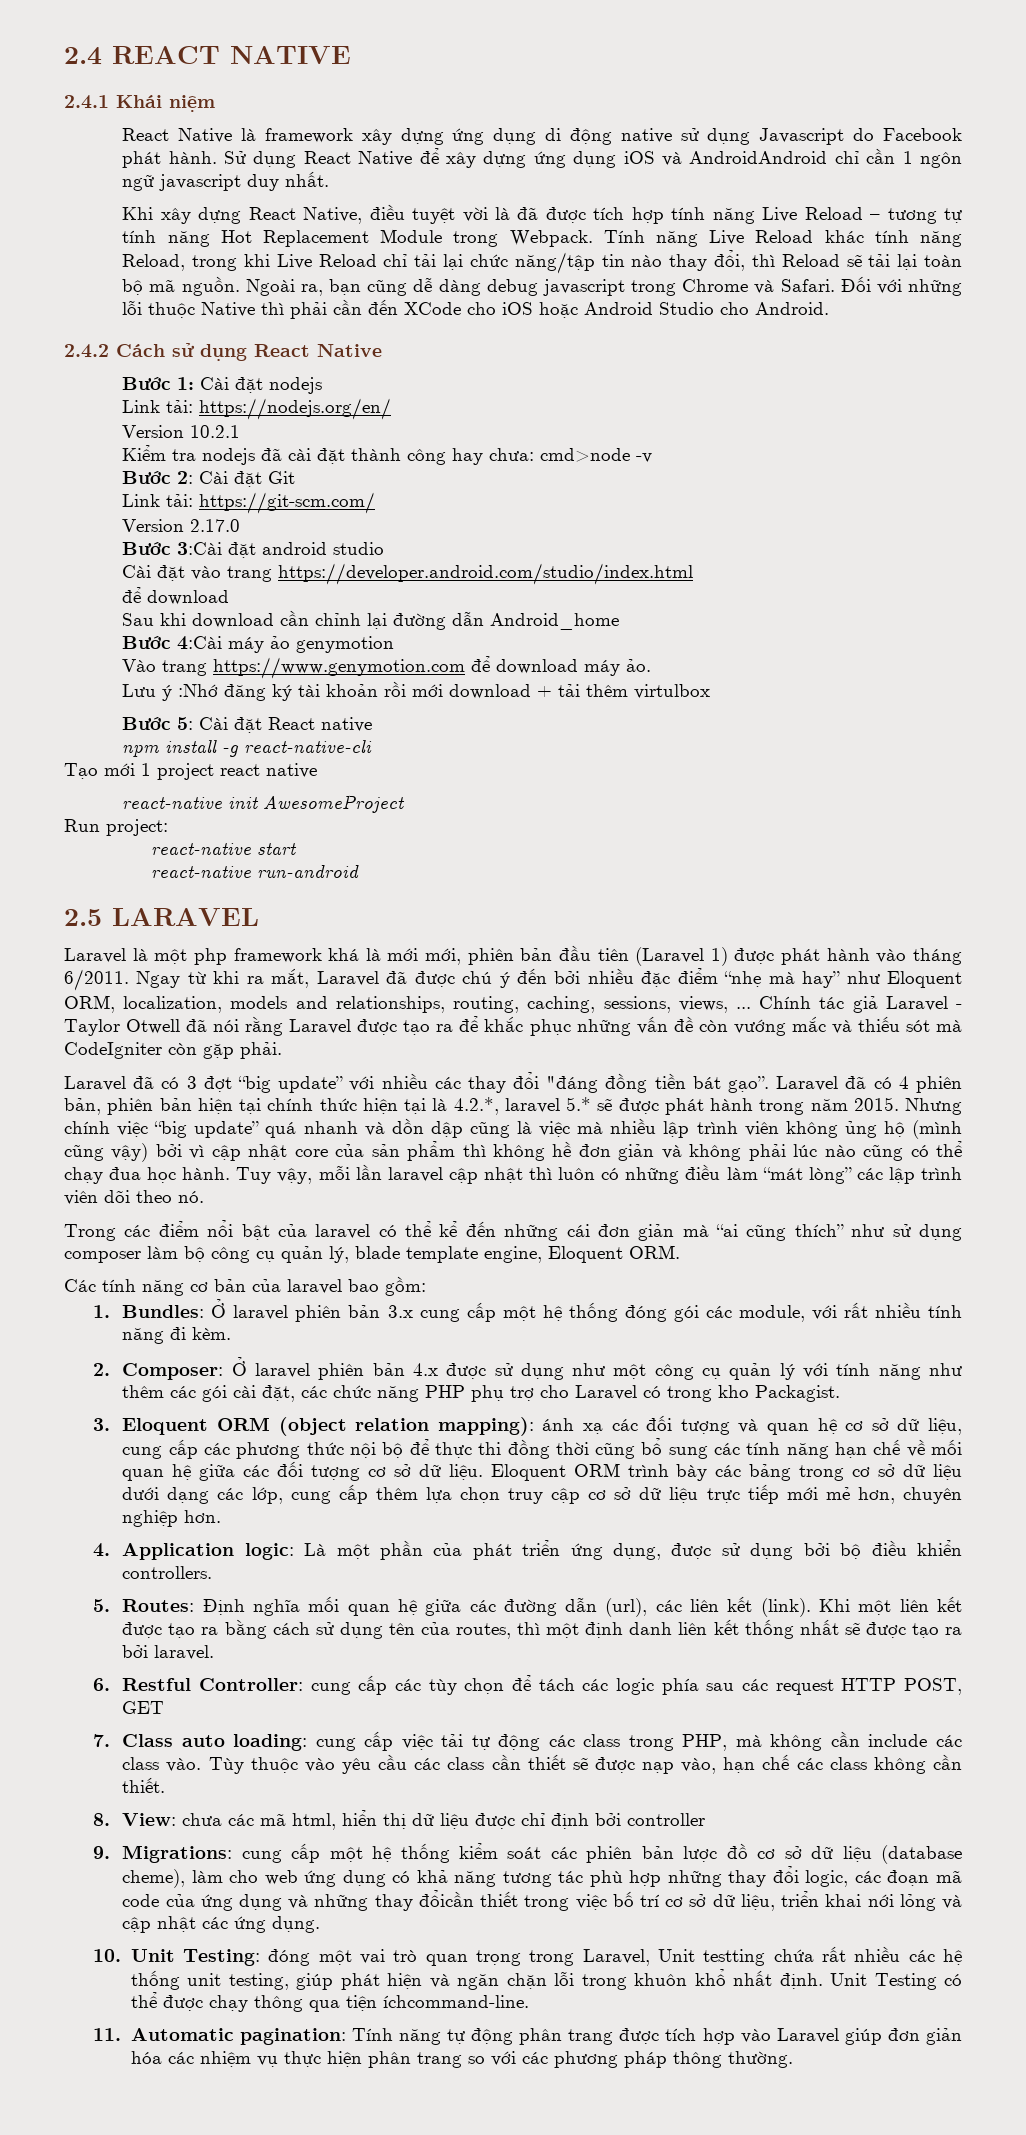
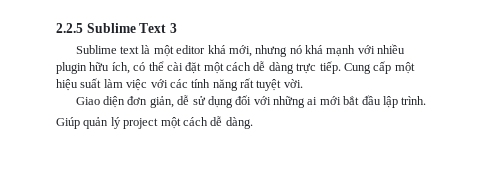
[64,46,351,65] [64,95,215,112] [122,128,963,145] [122,148,962,168] [122,171,330,191] [122,204,962,224] [122,229,962,247] [122,250,962,274] [122,276,962,296] [122,299,830,319] [64,343,382,361] [122,377,323,394] [122,398,392,420] [122,425,241,438] [122,445,653,465] [122,471,296,487] [122,492,376,514] [122,519,241,532] [122,542,385,558] [122,563,694,585] [122,587,230,605] [122,610,620,630] [122,636,395,653] [122,656,652,679] [122,681,711,701] [122,717,373,733] [122,740,373,757] [64,763,317,780] [122,795,406,813] [64,819,168,836] [151,843,298,855] [151,865,360,878] [64,908,259,926] [64,945,963,966] [64,968,963,991] [64,995,962,1013] [64,1016,962,1036] [64,1042,282,1059] [64,1072,962,1093] [64,1097,962,1115] [64,1118,963,1139] [64,1141,963,1162] [64,1164,962,1184] [64,1190,204,1205] [64,1220,963,1241] [64,1245,680,1263] [64,1276,426,1296] [93,1299,962,1322] [122,1327,232,1344] [93,1357,963,1380] [122,1385,841,1402] [93,1415,963,1436] [122,1438,963,1459] [122,1461,963,1481] [122,1484,963,1504] [122,1510,222,1527] [93,1540,963,1560] [122,1566,213,1579] [93,1596,963,1617] [122,1619,962,1639] [122,1645,215,1660] [93,1675,963,1695] [122,1701,165,1714] [93,1731,962,1751] [122,1754,962,1774] [122,1777,166,1793] [93,1810,706,1830] [93,1843,963,1864] [122,1866,963,1888] [122,1890,963,1911] [122,1916,321,1933] [93,1946,963,1966] [130,1969,962,1990] [130,1992,529,2012] [93,2028,962,2045] [130,2051,793,2068] 2.4 REACT NATIVE // 2.4.1 Khái niệm // React Native là framework xây dựng ứng dụng di động native sử dụng Javascript do Facebook phát hành. Sử dụng React Native để xây dựng ứng dụng iOS và AndroidAndroid chỉ cần 1 ngôn ngữ javascript duy nhất. // Khi xây dựng React Native, điều tuyệt vời là đã được tích hợp tính năng Live Reload – tương tự tính năng Hot Replacement Module trong Webpack. Tính năng Live Reload khác tính năng Reload, trong khi Live Reload chỉ tải lại chức năng/tập tin nào thay đổi, thì Reload sẽ tải lại toàn bộ mã nguồn. Ngoài ra, bạn cũng dễ dàng debug javascript trong Chrome và Safari. Đối với những lỗi thuộc Native thì phải cần đến XCode cho iOS hoặc Android Studio cho Android. // 2.4.2 Cách sử dụng React Native // Bước 1: Cài đặt nodejs // Link tải: https://nodejs.org/en/ // Version 10.2.1 // Kiểm tra nodejs đã cài đặt thành công hay chưa: cmd>node -v // Bước 2: Cài đặt Git // Link tải: https://git-scm.com/ // Version 2.17.0 // Bước 3:Cài đặt android studio // Cài đặt vào trang https://developer.android.com/studio/index.html // để download // Sau khi download cần chỉnh lại đường dẫn Android_home // Bước 4:Cài máy ảo genymotion // Vào trang https://www.genymotion.com để download máy ảo. // Lưu ý :Nhớ đăng ký tài khoản rồi mới download + tải thêm virtulbox // Bước 5: Cài đặt React native // npm install -g react-native-cli // Tạo mới 1 project react native // react-native init AwesomeProject // Run project: // react-native start // react-native run-android // 2.5 LARAVEL // Laravel là một php framework khá là mới mới, phiên bản đầu tiên (Laravel 1) được phát hành vào tháng 6/2011. Ngay từ khi ra mắt, Laravel đã được chú ý đến bởi nhiều đặc điểm “nhẹ mà hay” như Eloquent ORM, localization, models and relationships, routing, caching, sessions, views, ... Chính tác giả Laravel - Taylor Otwell đã nói rằng Laravel được tạo ra để khắc phục những vấn đề còn vướng mắc và thiếu sót mà CodeIgniter còn gặp phải. // Laravel đã có 3 đợt “big update” với nhiều các thay đổi "đáng đồng tiền bát gạo”. Laravel đã có 4 phiên bản, phiên bản hiện tại chính thức hiện tại là 4.2.*, laravel 5.* sẽ được phát hành trong năm 2015. Nhưng chính việc “big update” quá nhanh và dồn dập cũng là việc mà nhiều lập trình viên không ủng hộ (mình cũng vậy) bởi vì cập nhật core của sản phẩm thì không hề đơn giản và không phải lúc nào cũng có thể chạy đua học hành. Tuy vậy, mỗi lần laravel cập nhật thì luôn có những điều làm “mát lòng” các lập trình viên dõi theo nó. // Trong các điểm nổi bật của laravel có thể kể đến những cái đơn giản mà “ai cũng thích” như sử dụng composer làm bộ công cụ quản lý, blade template engine, Eloquent ORM. // Các tính năng cơ bản của laravel bao gồm: // 1. Bundles: Ở laravel phiên bản 3.x cung cấp một hệ thống đóng gói các module, với rất nhiều tính năng đi kèm. // 2. Composer: Ở laravel phiên bản 4.x được sử dụng như một công cụ quản lý với tính năng như thêm các gói cài đặt, các chức năng PHP phụ trợ cho Laravel có trong kho Packagist. // 3. Eloquent ORM (object relation mapping): ánh xạ các đối tượng và quan hệ cơ sở dữ liệu, cung cấp các phương thức nội bộ để thực thi đồng thời cũng bổ sung các tính năng hạn chế về mối quan hệ giữa các đối tượng cơ sở dữ liệu. Eloquent ORM trình bày các bảng trong cơ sở dữ liệu dưới dạng các lớp, cung cấp thêm lựa chọn truy cập cơ sở dữ liệu trực tiếp mới mẻ hơn, chuyên nghiệp hơn. // 4. Application logic: Là một phần của phát triển ứng dụng, được sử dụng bởi bộ điều khiển controllers. // 5. Routes: Định nghĩa mối quan hệ giữa các đường dẫn (url), các liên kết (link). Khi một liên kết được tạo ra bằng cách sử dụng tên của routes, thì một định danh liên kết thống nhất sẽ được tạo ra bởi laravel. // 6. Restful Controller: cung cấp các tùy chọn để tách các logic phía sau các request HTTP POST, GET // 7. Class auto loading: cung cấp việc tải tự động các class trong PHP, mà không cần include các class vào. Tùy thuộc vào yêu cầu các class cần thiết sẽ được nạp vào, hạn chế các class không cần thiết. // 8. View: chưa các mã html, hiển thị dữ liệu được chỉ định bởi controller // 9. Migrations: cung cấp một hệ thống kiểm soát các phiên bản lược đồ cơ sở dữ liệu (database cheme), làm cho web ứng dụng có khả năng tương tác phù hợp những thay đổi logic, các đoạn mã code của ứng dụng và những thay đổicần thiết trong việc bố trí cơ sở dữ liệu, triển khai nới lỏng và cập nhật các ứng dụng. // 10. Unit Testing: đóng một vai trò quan trọng trong Laravel, Unit testting chứa rất nhiều các hệ thống unit testing, giúp phát hiện và ngăn chặn lỗi trong khuôn khổ nhất định. Unit Testing có thể được chạy thông qua tiện íchcommand-line. // 11. Automatic pagination: Tính năng tự động phân trang được tích hợp vào Laravel giúp đơn giản hóa các nhiệm vụ thực hiện phân trang so với các phương pháp thông thường. -> [56,23,177,33] [75,44,406,57] [56,61,415,74] [56,78,303,91] [75,95,427,108] [56,116,253,129] 2.2.5 Sublime Text 3 // Sublime text là một editor khá mới, nhưng nó khá mạnh với nhiều plugin hữu ích, có thể cài đặt một cách dễ dàng trực tiếp. Cung cấp một hiệu suất làm việc với các tính năng rất tuyệt vời. // Giao diện đơn giản, dễ sử dụng đối với những ai mới bắt đầu lập trình. // Giúp quản lý project một cách dễ dàng.

